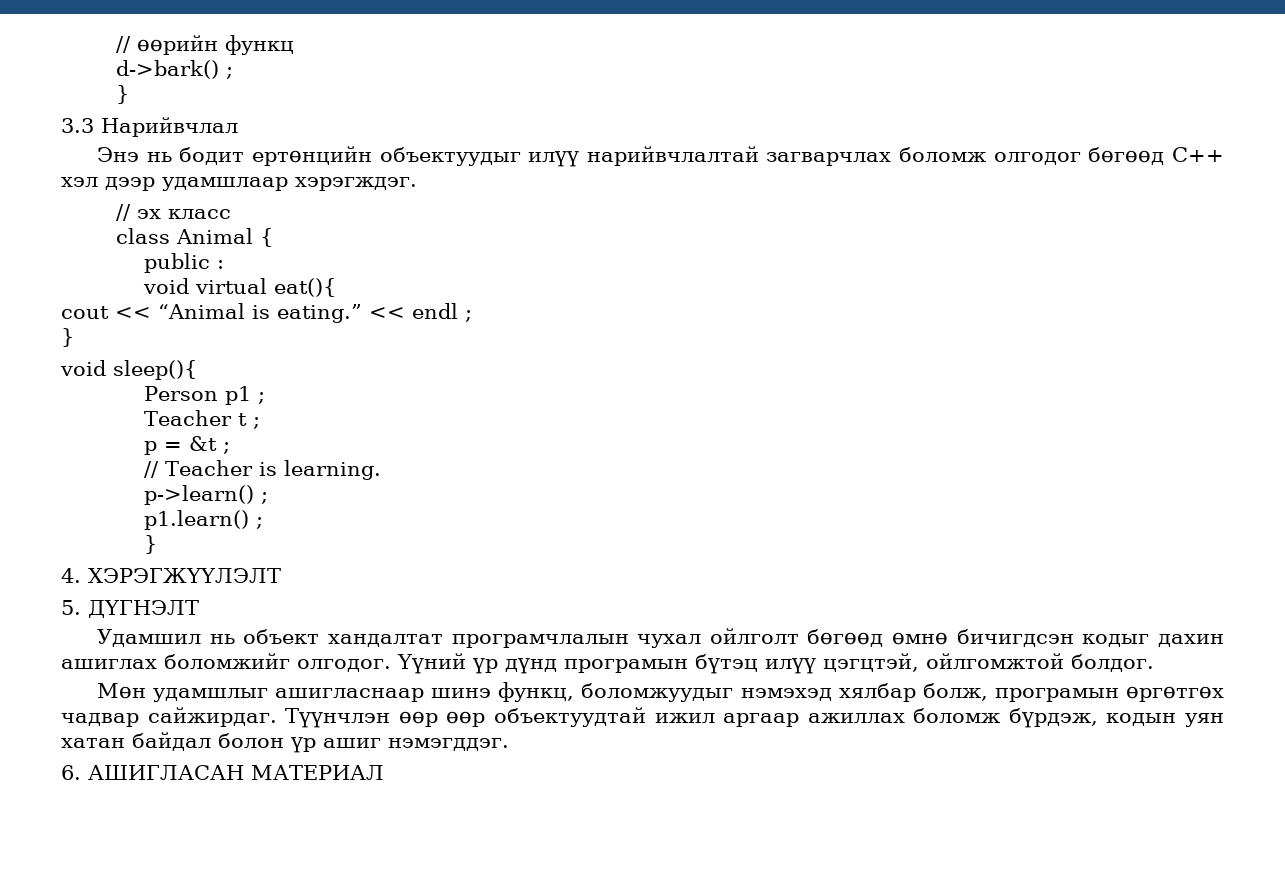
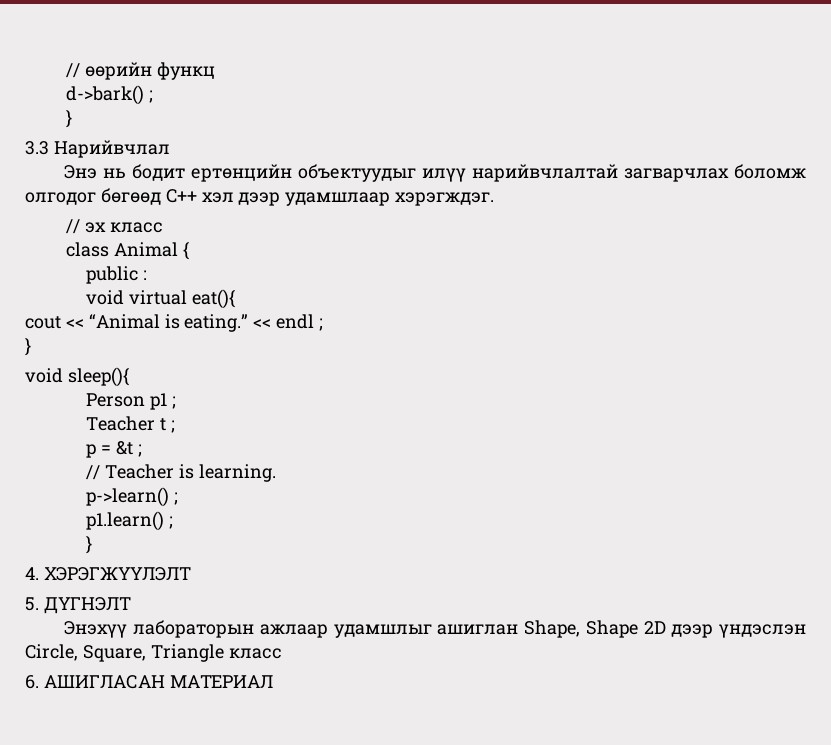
[96,628,1224,648] [61,653,1154,674] [96,682,1224,702] [61,707,1224,728] [61,732,509,753] Удамшил нь объект хандалтат програмчлалын чухал ойлголт бөгөөд өмнө бичигдсэн кодыг дахин ашиглах боломжийг олгодог. Үүний үр дүнд програмын бүтэц илүү цэгцтэй, ойлгомжтой болдог. // Мөн удамшлыг ашигласнаар шинэ функц, боломжуудыг нэмэхэд хялбар болж, програмын өргөтгөх чадвар сайжирдаг. Түүнчлэн өөр өөр объектуудтай ижил аргаар ажиллах боломж бүрдэж, кодын уян хатан байдал болон үр ашиг нэмэгддэг. -> [64,620,807,638] [25,644,282,662] Энэхүү лабораторын ажлаар удамшлыг ашиглан Shape, Shape 2D дээр үндэслэн Circle, Square, Triangle класс

